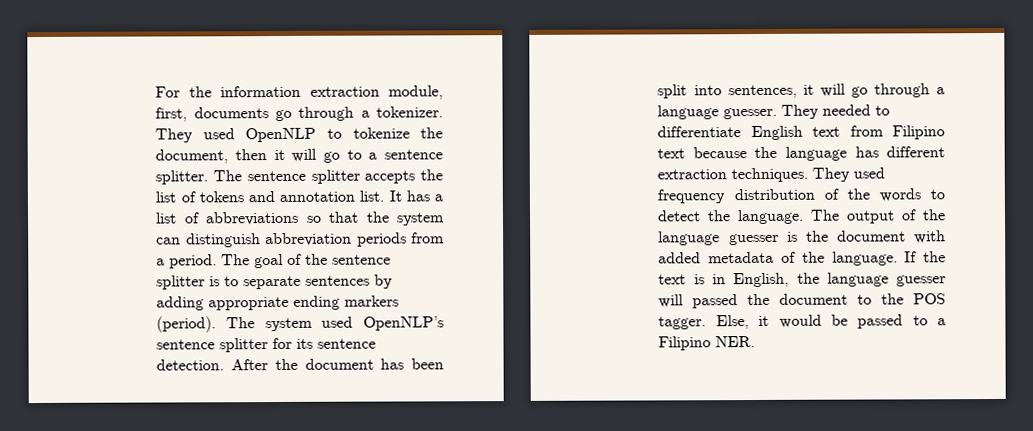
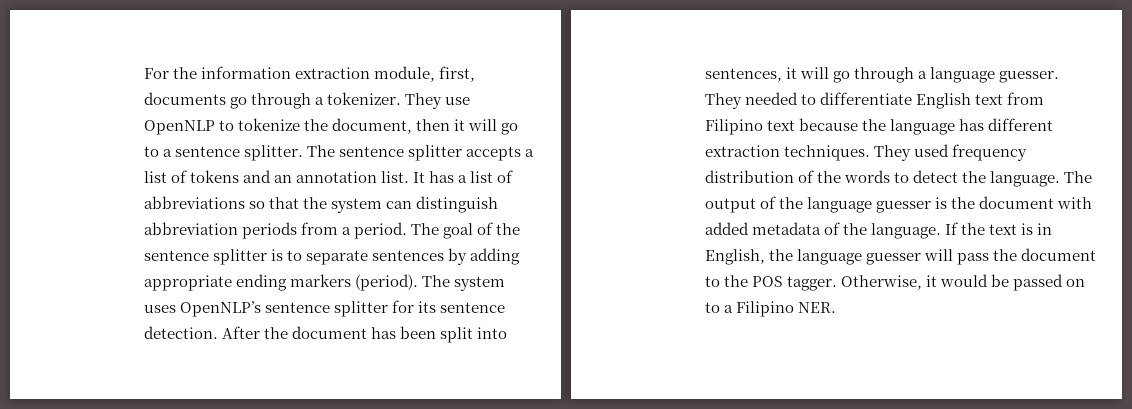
[202,128,235,140] used -> [445,97,471,105] use
[420,169,444,181] the -> [525,149,535,157] a
(276, 197) none -> [274,175,293,183] an
[321,316,354,328] used -> [143,305,176,313] uses
[692,294,739,309] passed -> [957,253,990,265] pass
[715,315,749,330] Else, -> [841,275,923,290] Otherwise,
(904, 321) none -> [1066,279,1086,287] on

